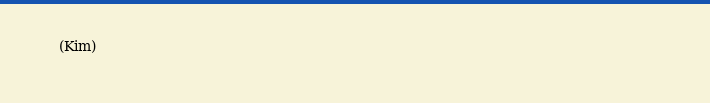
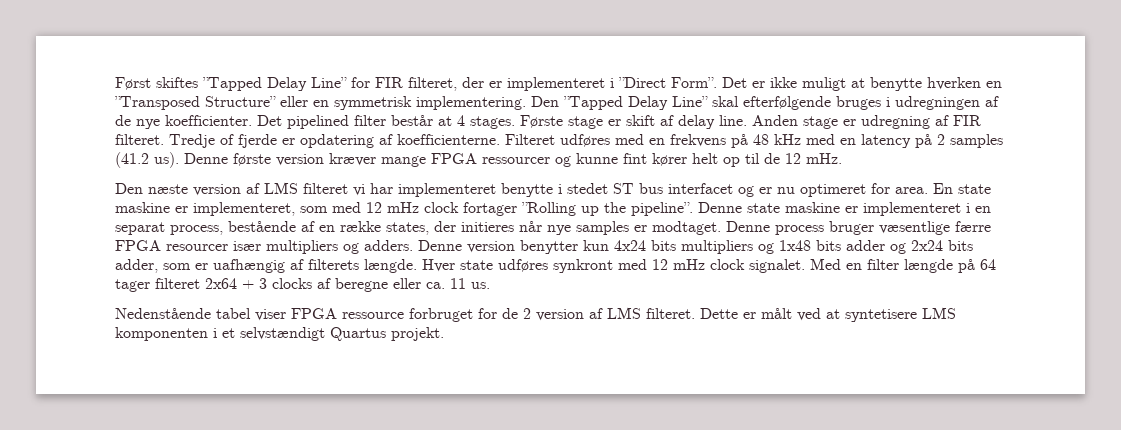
[59,40,96,53] (Kim) -> [115,77,1002,91] [115,96,999,110] [115,115,981,129] [115,134,1003,148] [115,152,842,168] [115,182,991,197] [115,202,991,216] [115,221,991,235] [115,240,973,254] [115,258,996,273] [115,278,490,292] [115,307,956,322] [115,327,444,341] Først skiftes ”Tapped Delay Line” for FIR filteret, der er implementeret i ”Direct Form”. Det er ikke muligt at benytte hverken en ”Transposed Structure” eller en symmetrisk implementering. Den ”Tapped Delay Line” skal efterfølgende bruges i udregningen af de nye koefficienter. Det pipelined filter består at 4 stages. Første stage er skift af delay line. Anden stage er udregning af FIR filteret. Tredje of fjerde er opdatering af koefficienterne. Filteret udføres med en frekvens på 48 kHz med en latency på 2 samples (41.2 us). Denne første version kræver mange FPGA ressourcer og kunne fint kører helt op til de 12 mHz. // Den næste version af LMS filteret vi har implementeret benytte i stedet ST bus interfacet og er nu optimeret for area. En state maskine er implementeret, som med 12 mHz clock fortager ”Rolling up the pipeline”. Denne state maskine er implementeret i en separat process, bestående af en række states, der initieres når nye samples er modtaget. Denne process bruger væsentlige færre FPGA resourcer især multipliers og adders. Denne version benytter kun 4x24 bits multipliers og 1x48 bits adder og 2x24 bits adder, som er uafhængig af filterets længde. Hver state udføres synkront med 12 mHz clock signalet. Med en filter længde på 64 tager filteret 2x64 + 3 clocks af beregne eller ca. 11 us. // Nedenstående tabel viser FPGA ressource forbruget for de 2 version af LMS filteret. Dette er målt ved at syntetisere LMS komponenten i et selvstændigt Quartus projekt.

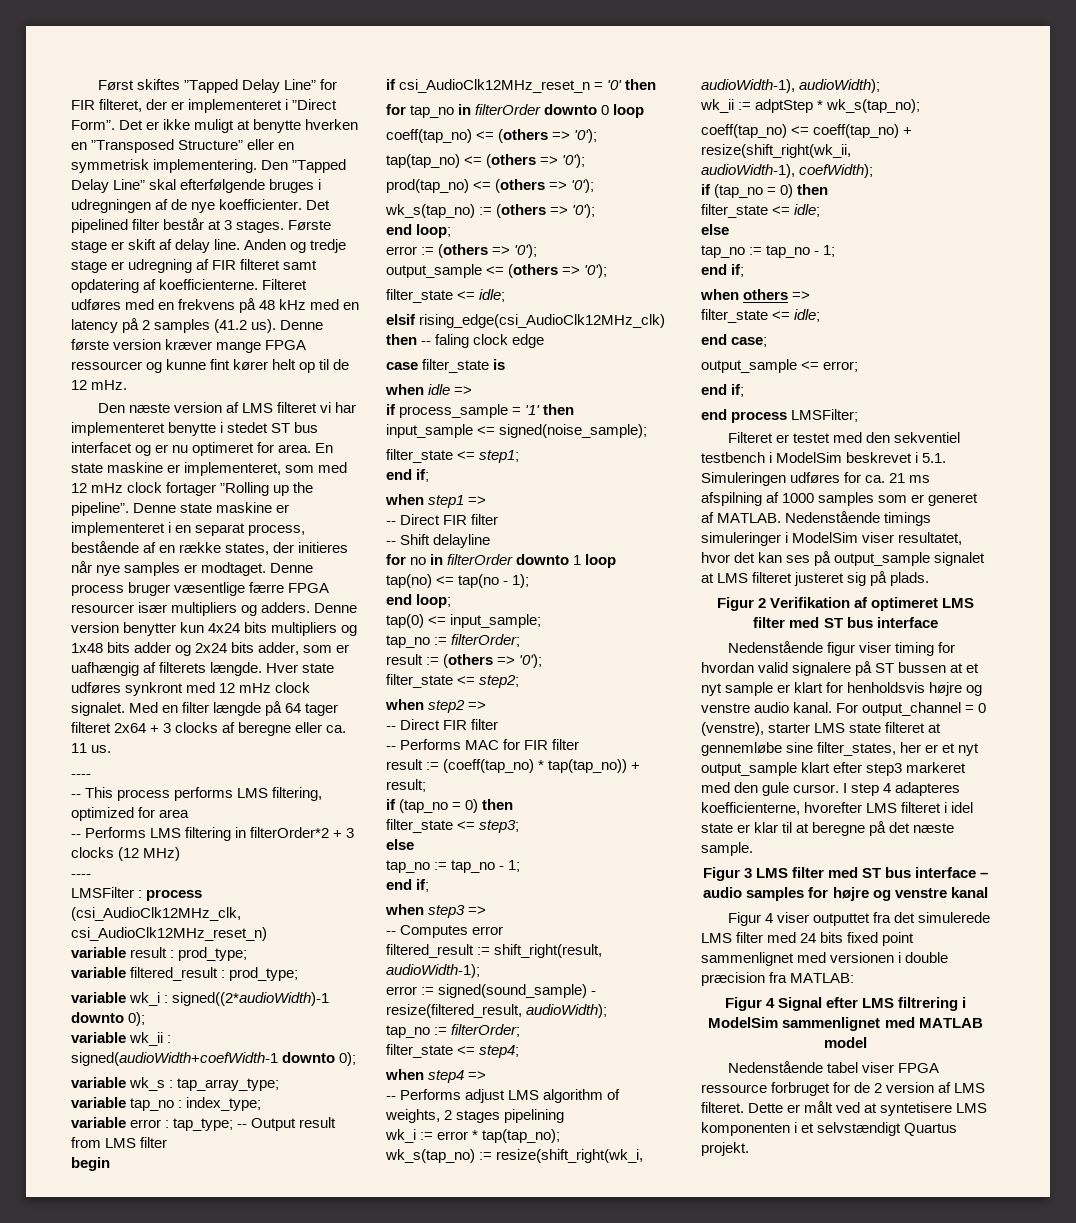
[457,115,465,126] 4 -> [224,220,233,230] 3
(798, 120) none -> [290,239,347,253] og tredje
[115,134,295,148] filteret. Tredje of fjerde er -> [240,259,318,270] filteret samt
(490, 285) none -> [71,774,91,778] [71,787,323,801] [71,807,190,821] [71,827,355,841] [71,847,181,861] [71,874,91,878] [71,887,203,901] [71,907,241,921] [71,927,267,941] [71,947,248,961] [71,967,299,981] [71,992,330,1006] [71,1012,146,1026] [71,1032,172,1046] [71,1052,357,1066] [71,1077,280,1091] [71,1097,262,1111] [71,1117,337,1131] [71,1137,168,1148] [71,1157,110,1171] [386,79,657,93] [386,104,645,118] [386,129,598,143] [386,154,586,168] [386,179,595,193] [385,204,596,218] [386,224,452,238] [386,244,538,258] [386,264,608,278] [386,289,506,303] [386,314,666,328] [386,334,545,348] [386,359,506,373] [385,384,473,395] [386,404,575,418] [386,424,648,438] [386,449,520,463] [386,469,430,482] [385,494,487,508] [386,514,499,525] [386,534,491,548] [386,554,617,568] [386,574,530,588] [386,594,452,608] [386,614,542,628] [386,634,521,648] [386,654,543,668] [386,674,520,688] [385,699,487,713] [386,719,499,730] [386,739,580,750] [386,759,641,773] [386,779,426,792] [386,799,514,813] [386,819,520,833] [386,839,414,850] [386,860,521,873] [386,879,430,892] [385,904,487,918] [386,925,504,938] [386,944,603,958] [386,964,480,978] [386,984,597,998] [386,1004,608,1018] [386,1024,521,1038] [386,1044,520,1058] [385,1069,487,1083] [386,1089,621,1103] [385,1109,565,1123] [385,1129,561,1143] [385,1149,644,1163] [701,79,881,93] [700,99,921,113] [701,124,913,138] [701,144,851,158] [701,164,874,178] [701,184,829,198] [701,204,821,218] [701,224,729,235] [701,245,836,258] [701,264,745,277] [700,289,811,300] [701,309,821,323] [701,334,768,347] [701,359,859,373] [701,384,745,397] [701,409,859,423] [727,432,960,443] [701,452,947,463] [701,472,931,486] [701,492,979,506] [701,511,932,526] [701,532,963,546] [701,551,986,566] [701,571,930,586] [716,597,975,611] [753,617,938,628] [727,641,955,656] [701,661,980,676] [701,682,983,696] [701,702,987,716] [701,722,942,736] [701,742,980,756] [701,762,967,776] [701,782,961,796] [701,802,974,815] [701,821,955,836] [701,842,753,856] [702,867,989,881] [703,887,988,901] [727,912,990,926] [701,932,915,946] [701,952,949,966] [701,972,855,986] [724,997,967,1011] [708,1017,983,1031] [824,1037,867,1048] // ---- // -- This process performs LMS filtering, optimized for area // -- Performs LMS filtering in filterOrder*2 + 3 clocks (12 MHz) // ---- // LMSFilter : process (csi_AudioClk12MHz_clk, csi_AudioClk12MHz_reset_n) // variable result : prod_type; // variable filtered_result : prod_type; // variable wk_i : signed((2*audioWidth)-1 downto 0); // variable wk_ii : signed(audioWidth+coefWidth-1 downto 0); // variable wk_s : tap_array_type; // variable tap_no : index_type; // variable error : tap_type; -- Output result from LMS filter // begin // if csi_AudioClk12MHz_reset_n = '0' then // for tap_no in filterOrder downto 0 loop // coeff(tap_no) <= (others => '0'); // tap(tap_no) <= (others => '0'); // prod(tap_no) <= (others => '0'); // wk_s(tap_no) := (others => '0'); // end loop; // error := (others => '0'); // output_sample <= (others => '0'); // filter_state <= idle; // elsif rising_edge(csi_AudioClk12MHz_clk) then -- faling clock edge // case filter_state is // when idle => // if process_sample = '1' then // input_sample <= signed(noise_sample); // filter_state <= step1; // end if; // when step1 => // -- Direct FIR filter // -- Shift delayline // for no in filterOrder downto 1 loop // tap(no) <= tap(no - 1); // end loop; // tap(0) <= input_sample; // tap_no := filterOrder; // result := (others => '0'); // filter_state <= step2; // when step2 => // -- Direct FIR filter // -- Performs MAC for FIR filter // result := (coeff(tap_no) * tap(tap_no)) + result; // if (tap_no = 0) then // filter_state <= step3; // else // tap_no := tap_no - 1; // end if; // when step3 => // -- Computes error // filtered_result := shift_right(result, audioWidth-1); // error := signed(sound_sample) - resize(filtered_result, audioWidth); // tap_no := filterOrder; // filter_state <= step4; // when step4 => // -- Performs adjust LMS algorithm of weights, 2 stages pipelining // wk_i := error * tap(tap_no); // wk_s(tap_no) := resize(shift_right(wk_i, audioWidth-1), audioWidth); // wk_ii := adptStep * wk_s(tap_no); // coeff(tap_no) <= coeff(tap_no) + resize(shift_right(wk_ii, // audioWidth-1), coefWidth); // if (tap_no = 0) then // filter_state <= idle; // else // tap_no := tap_no - 1; // end if; // when others => // filter_state <= idle; // end case; // output_sample <= error; // end if; // end process LMSFilter; // Filteret er testet med den sekventiel testbench i ModelSim beskrevet i 5.1. Simuleringen udføres for ca. 21 ms afspilning af 1000 samples som er generet af MATLAB. Nedenstående timings simuleringer i ModelSim viser resultatet, hvor det kan ses på output_sample signalet at LMS filteret justeret sig på plads. // Figur 2 Verifikation af optimeret LMS filter med ST bus interface // Nedenstående figur viser timing for hvordan valid signalere på ST bussen at et nyt sample er klart for henholdsvis højre og venstre audio kanal. For output_channel = 0 (venstre), starter LMS state filteret at gennemløbe sine filter_states, her er et nyt output_sample klart efter step3 markeret med den gule cursor. I step 4 adapteres koefficienterne, hvorefter LMS filteret i idel state er klar til at beregne på det næste sample. // Figur 3 LMS filter med ST bus interface – audio samples for højre og venstre kanal // Figur 4 viser outputtet fra det simulerede LMS filter med 24 bits fixed point sammenlignet med versionen i double præcision fra MATLAB: // Figur 4 Signal efter LMS filtrering i ModelSim sammenlignet med MATLAB model

